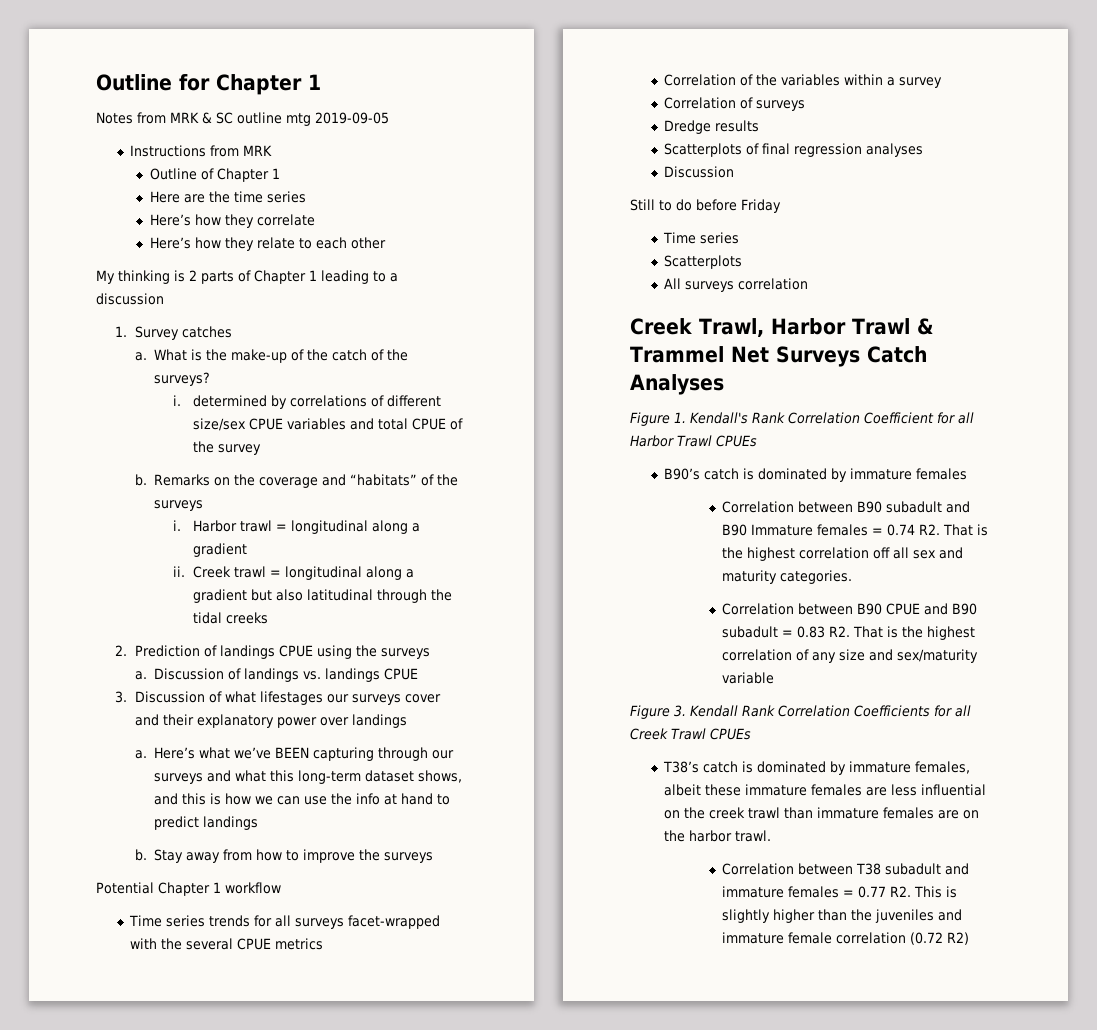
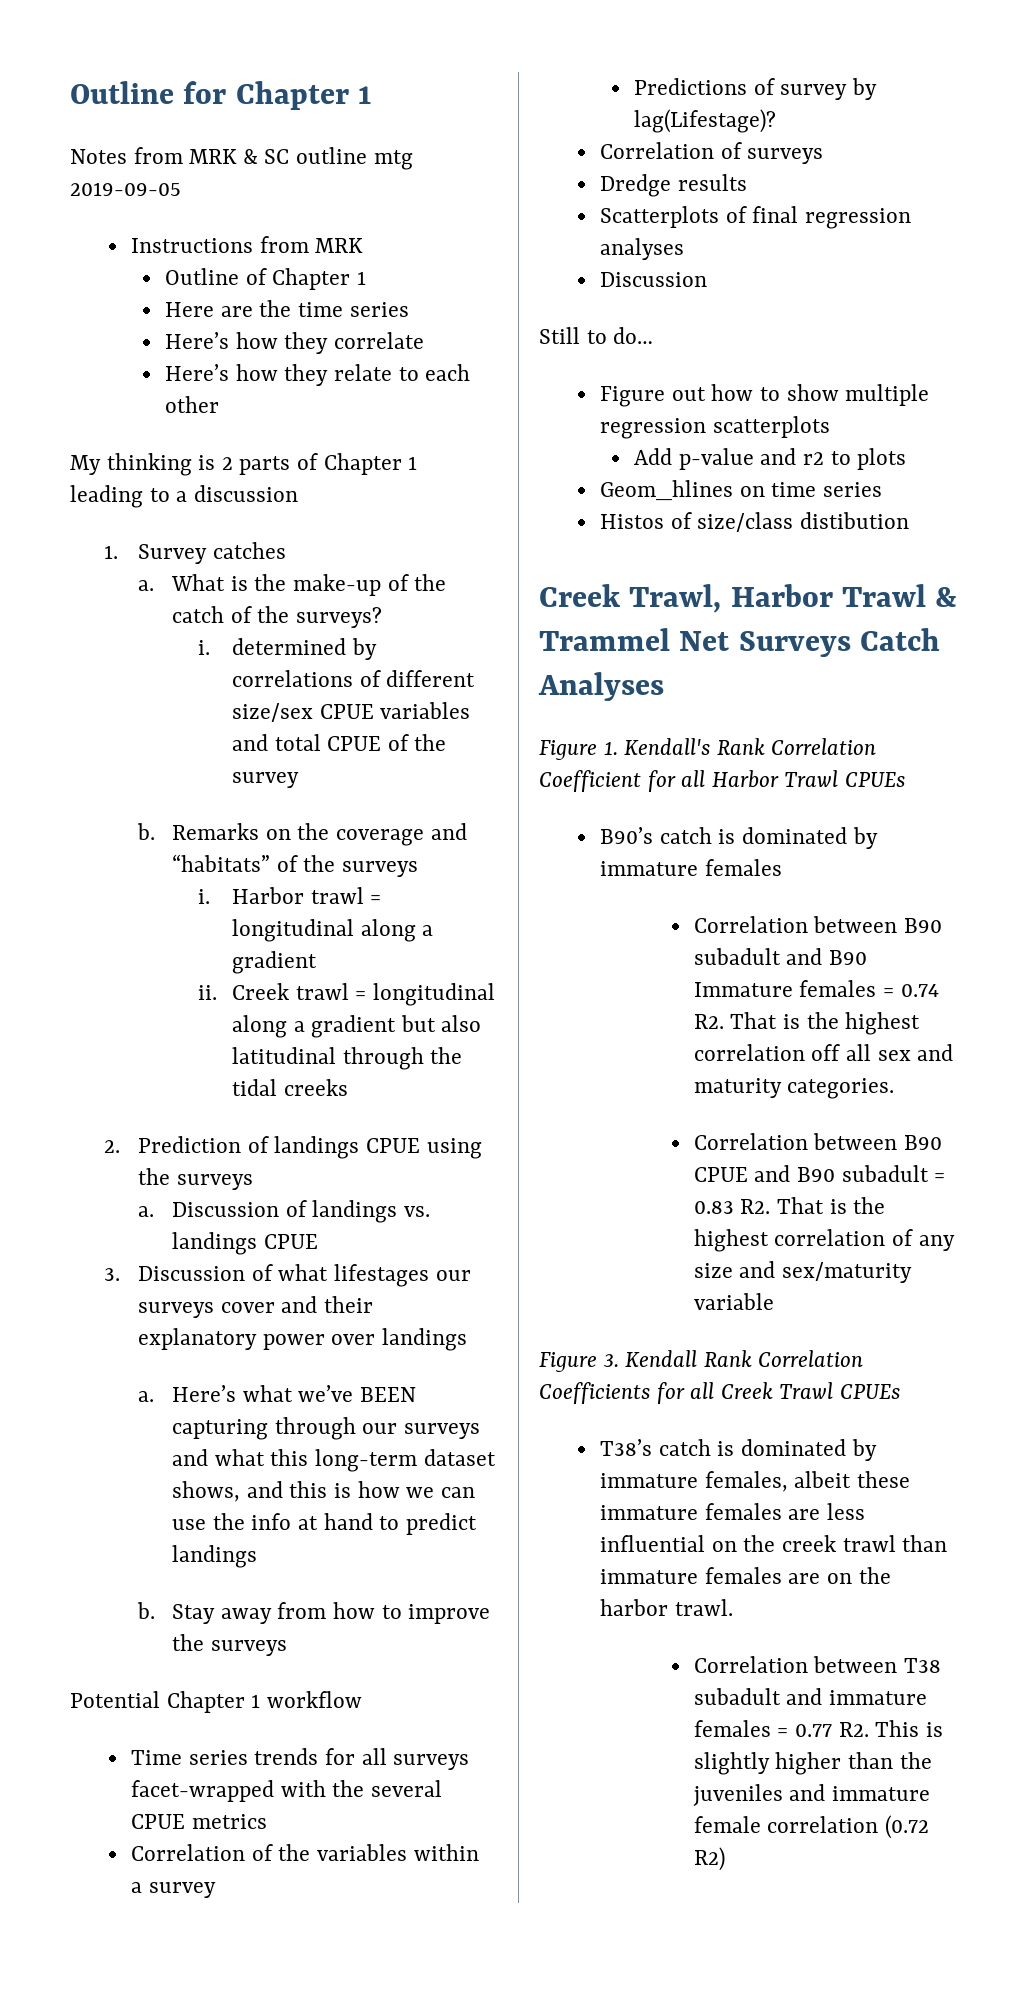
(943, 82) none -> [634,78,877,100] [634,109,777,133] // Predictions of survey by lag(Lifestage)?
[676,199,781,213] [663,232,740,244] [664,255,743,269] [664,278,809,292] do before Friday // Time series // Scatterplots // All surveys correlation -> [613,327,654,344] [600,384,930,407] [600,416,830,439] [634,448,907,470] [600,480,882,501] [600,512,909,532] do… // Figure out how to show multiple regression scatterplots // Add p-value and r2 to plots // Geom_hlines on time series // Histos of size/class distibution

